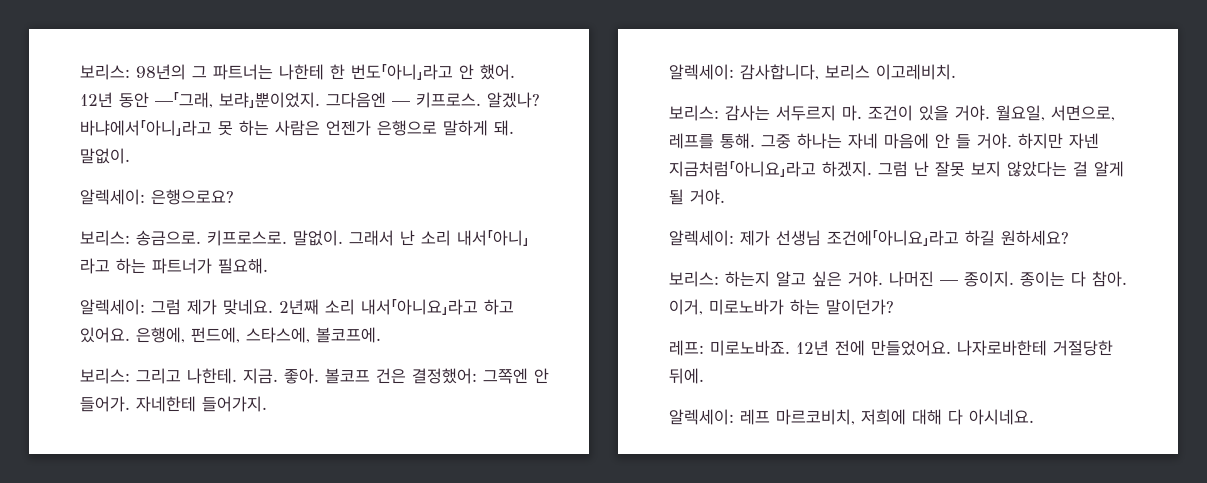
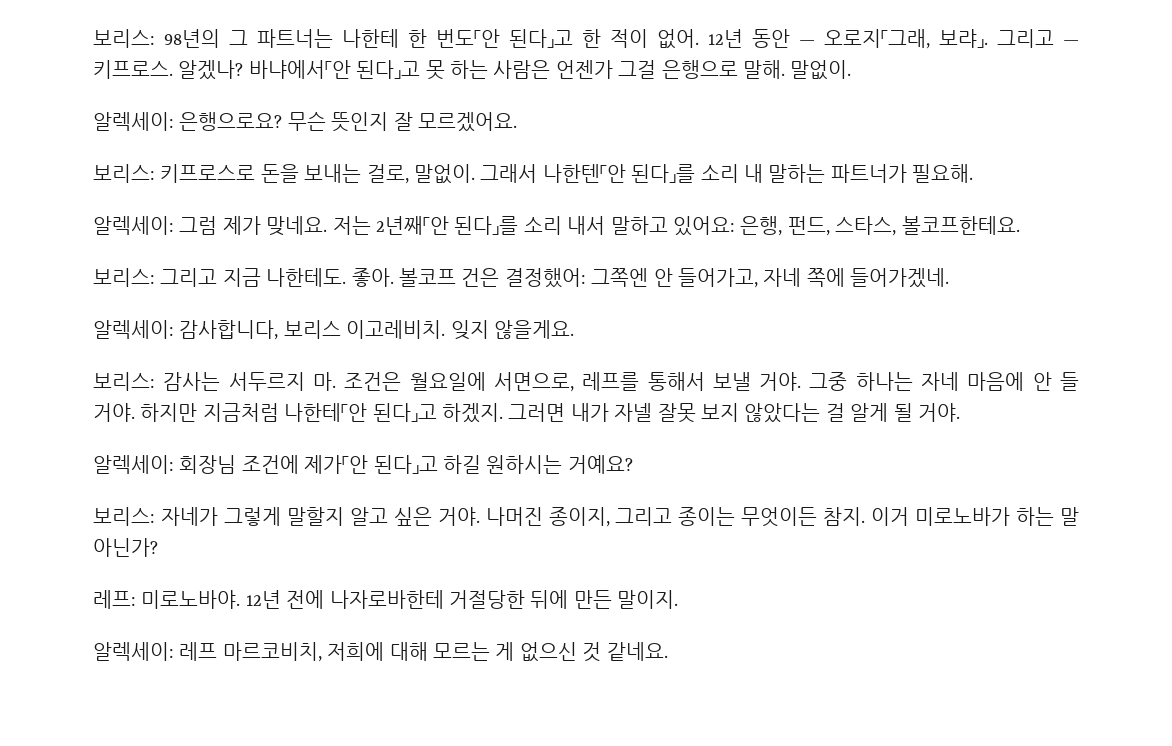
[387,64,515,80] 아니」라고 안 했어. -> [481,29,699,49] 안 된다」고 한 적이 없어.
(173, 103) none -> [824,29,881,48] 오로지
[255,92,386,108] 뿐이었지. 그다음엔 -> [984,29,1054,48] . 그리고
[146,120,212,136] 아니」라고 -> [331,60,421,79] 안 된다」고
[377,120,514,136] 은행으로 말하게 돼. -> [618,60,785,79] 그걸 은행으로 말해.
[80,230,529,246] [80,258,146,274] // 보리스: 송금으로. 키프로스로. 말없이. 그래서 난 소리 내서「아니」라고 하는 -> [287,111,517,132] [93,164,826,184] 무슨 뜻인지 잘 모르겠어요. // 보리스: 키프로스로 돈을 보내는 걸로, 말없이. 그래서 나한텐「안 된다」를 소리 내 말하는
[279,299,514,315] [80,327,381,343] 2년째 소리 내서「아니요」라고 하고 있어요. 은행에, 펀드에, 스타스에, 볼코프에. -> [332,216,1020,236] 저는 2년째「안 된다」를 소리 내서 말하고 있어요: 은행, 펀드, 스타스, 볼코프한테요.
[187,368,278,384] 나한테. 지금. -> [222,268,347,287] 지금 나한테도.
[80,396,267,412] 들어가. 자네한테 들어가지. -> [677,268,950,288] 들어가고, 자네 쪽에 들어가겠네.
(956, 72) none -> [450,320,574,340] 잊지 않을게요.
[868,105,1115,121] [669,133,755,149] 조건이 있을 거야. 월요일, 서면으로, 레프를 통해. -> [344,372,802,392] 조건은 월요일에 서면으로, 레프를 통해서 보낼 거야.
[1069,133,1099,149] [669,161,929,177] 자넨 지금처럼「아니요」라고 하겠지. 그럼 난 -> [202,403,653,423] 지금처럼 나한테「안 된다」고 하겠지. 그러면 내가 자넬
[740,230,1069,246] [669,271,1127,287] [669,299,894,315] 제가 선생님 조건에「아니요」라고 하길 원하세요? // 보리스: 하는지 알고 싶은 거야. 나머진 — 종이지. 종이는 다 참아. 이거, 미로노바가 하는 말이던가? -> [179,455,633,474] [93,507,1079,527] [93,538,158,557] 회장님 조건에 제가「안 된다」고 하길 원하시는 거예요? // 보리스: 자네가 그렇게 말할지 알고 싶은 거야. 나머진 종이지, 그리고 종이는 무엇이든 참지. 이거 미로노바가 하는 말 아닌가?
[710,340,790,356] 미로노바죠. -> [141,590,241,609] 미로노바야.
[871,340,951,356] 만들었어요. -> (325, 599) none
[669,368,704,384] 뒤에. -> [530,590,679,609] 뒤에 만든 말이지.
[948,409,1034,425] 다 아시네요. -> [433,642,668,662] 모르는 게 없으신 것 같네요.

